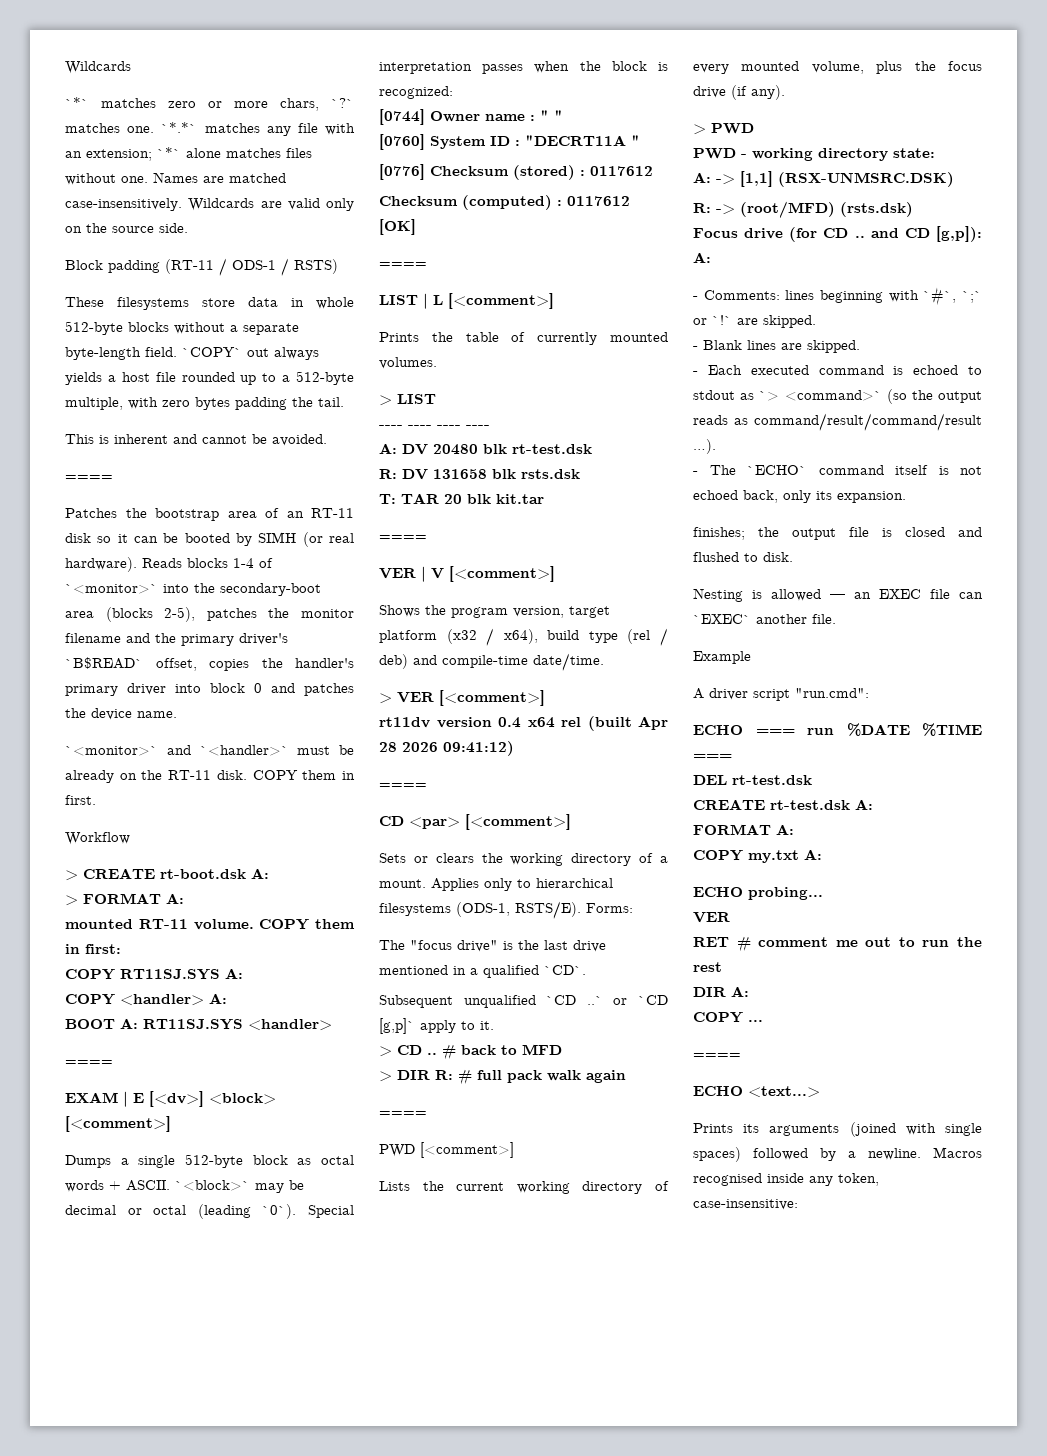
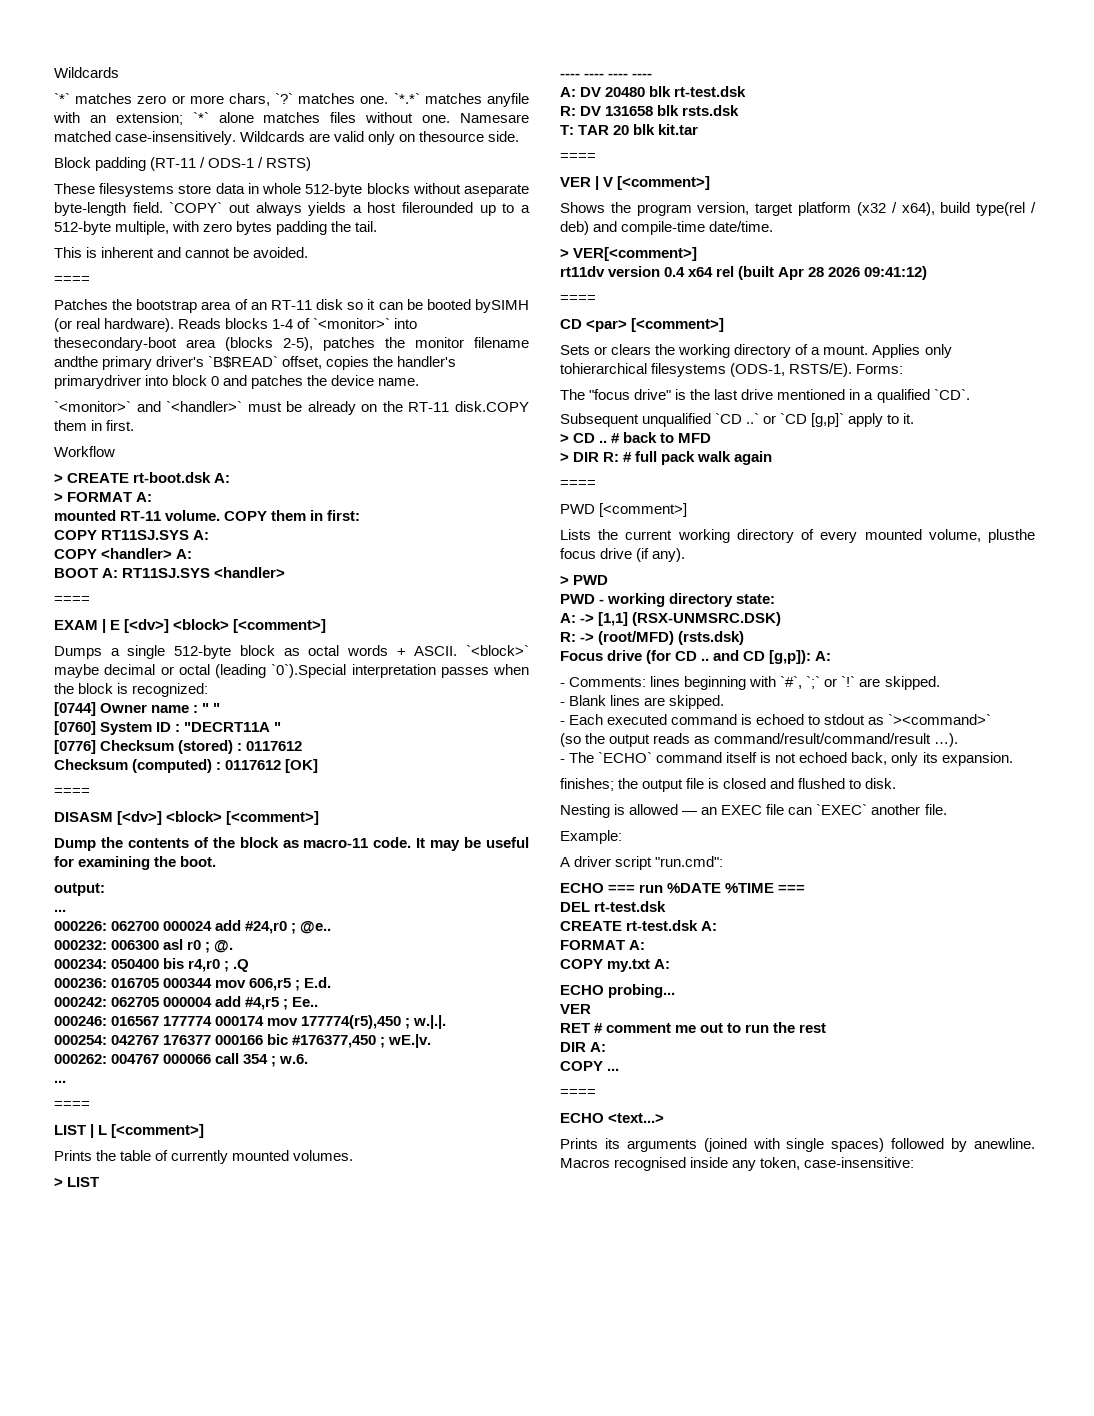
[266,123,318,136] any file -> [487,93,529,107] anyfile
[153,172,224,183] Names are -> [460,113,530,123] Namesare
[86,223,154,233] the source -> [419,131,485,142] thesource
[230,323,299,335] a separate -> [464,184,529,197] aseparate
[155,372,235,382] file rounded -> [402,202,474,213] filerounded
[236,532,297,546] by SIMH -> [474,299,529,313] bySIMH
[194,583,321,596] the secondary-boot -> [54,337,177,351] thesecondary-boot
[126,633,176,643] and the -> [54,356,98,367] andthe
[65,683,166,696] primary driver -> [54,375,141,389] primarydriver
[216,770,298,780] disk. COPY -> [454,401,529,412] disk.COPY
[255,1180,304,1193] may be -> [54,664,99,678] maybe
[262,1204,354,1219] `0`). Special -> [271,664,347,678] `0`).Special
(427, 265) none -> [54,811,320,825] [54,837,529,851] [54,856,217,870] [54,883,105,896] [54,909,66,912] [54,920,332,934] [54,939,234,953] [54,958,250,972] [54,977,332,991] [54,996,319,1010] [54,1015,447,1029] [54,1034,432,1048] [54,1053,309,1067] [54,1080,66,1083] [54,1101,90,1109] // DISASM [<dv>] <block> [<comment>] // Dump the contents of the block as macro-11 code. It may be useful for examining the boot. // output: // ... // 000226: 062700 000024 add #24,r0 ; @e.. // 000232: 006300 asl r0 ; @. // 000234: 050400 bis r4,r0 ; .Q // 000236: 016705 000344 mov 606,r5 ; E.d. // 000242: 062705 000004 add #4,r5 ; Ee.. // 000246: 016567 177774 000174 mov 177774(r5),450 ; w.|.|. // 000254: 042767 176377 000166 bic #176377,450 ; wE.|v. // 000262: 004767 000066 call 354 ; w.6. // ... // ====
[588,629,651,644] type (rel -> [976,202,1026,216] type(rel
[397,690,545,706] VER [<comment>] -> [573,247,698,261] VER[<comment>]
[517,878,613,888] to hierarchical -> [560,363,647,374] tohierarchical
[876,61,936,74] plus the -> [988,529,1035,543] plusthe
[759,390,882,401] `> <command>` -> [888,714,992,725] `><command>` //
[693,651,751,664] Example -> [560,830,622,844] Example:
[848,1148,921,1160] a newline. -> [974,1138,1035,1149] anewline.

